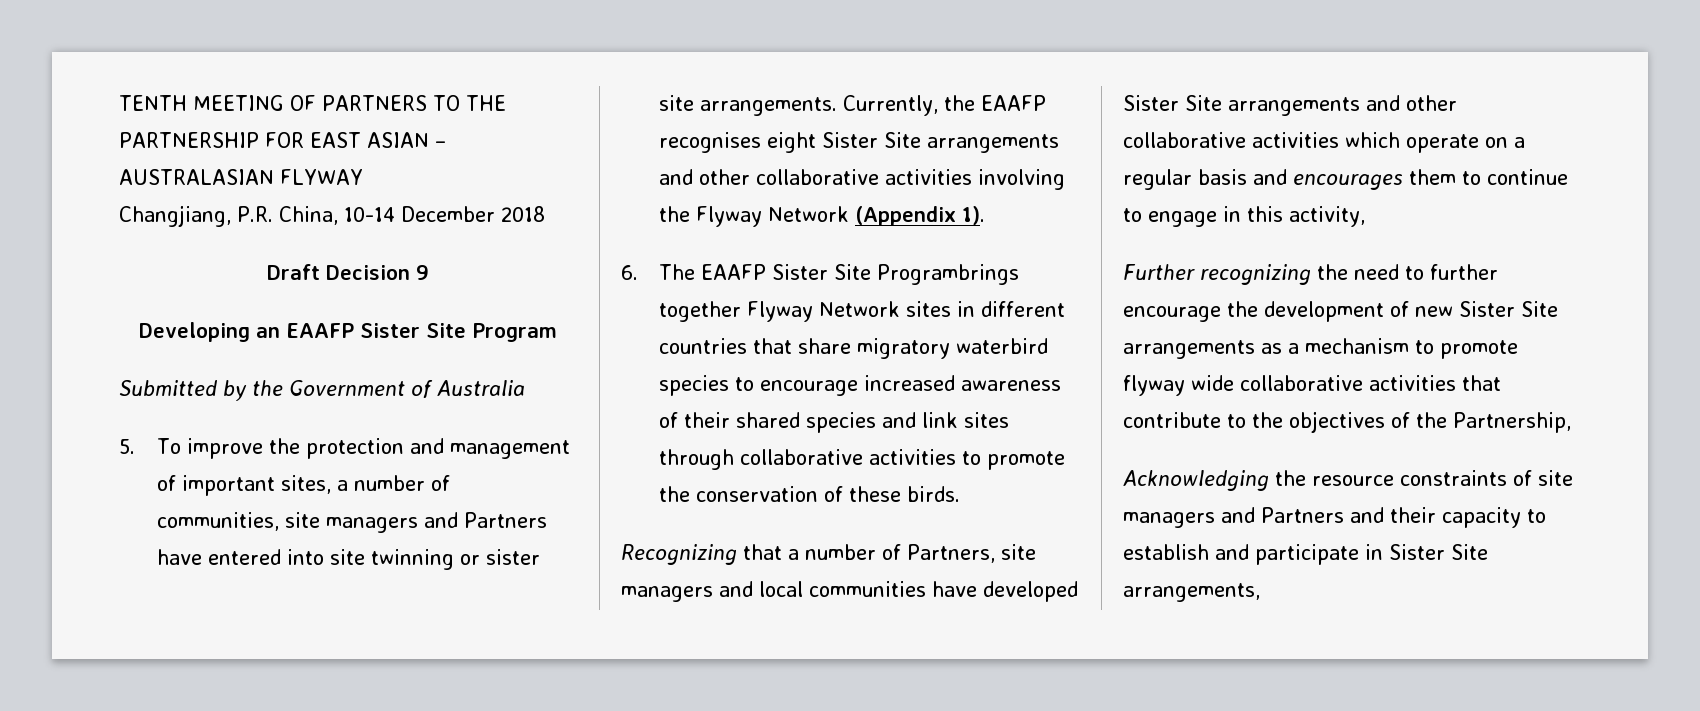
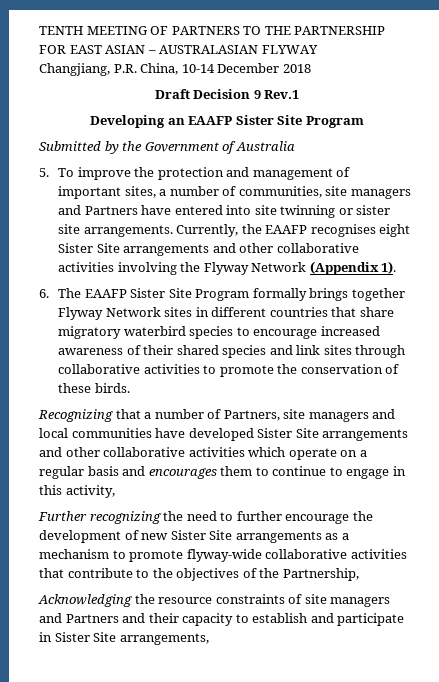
(429, 272) none -> [264,90,300,99] Rev.1
[876,264,1019,285] Programbrings -> [195,288,349,301] Program formally brings
[1123,375,1234,396] flyway wide -> [186,549,262,562] flyway-wide

